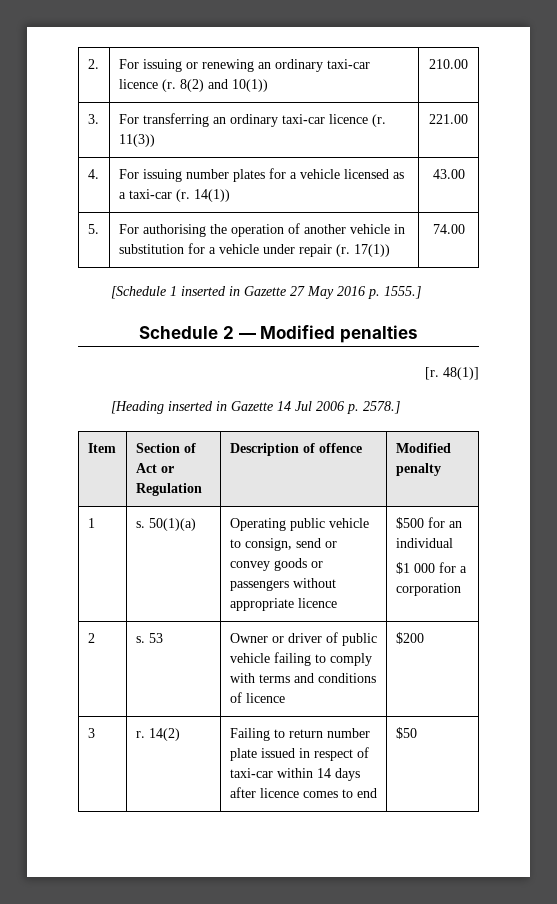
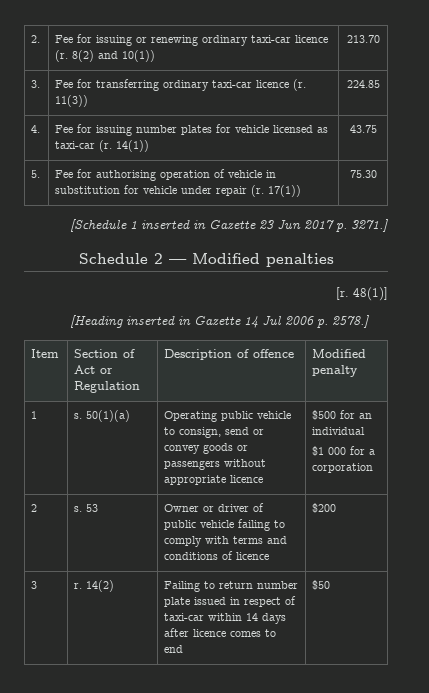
[118,59,139,69] For -> [55,34,93,43] Fee for
[257,62,271,69] an -> (199, 40) none
[428,59,468,69] 210.00 -> [346,35,380,43] 213.70
[118,113,226,127] For transferring an -> [55,79,160,91] Fee for transferring
[428,114,468,124] 221.00 -> [346,80,380,88] 224.85
[118,169,139,179] For -> [55,124,93,133] Fee for
[289,172,297,179] a -> (232, 128) none
[118,192,126,199] a -> (329, 130) none
[432,169,465,179] 43.00 -> [349,125,377,133] 43.75
[118,224,227,237] For authorising the -> [55,169,157,181] Fee for authorising
[303,224,346,234] another -> (226, 173) none
[208,247,216,254] a -> (140, 189) none
[432,224,465,234] 74.00 -> [349,170,377,178] 75.30
[289,286,421,299] 27 May 2016 p. 1555.] -> [259,219,389,232] 23 Jun 2017 p. 3271.]

